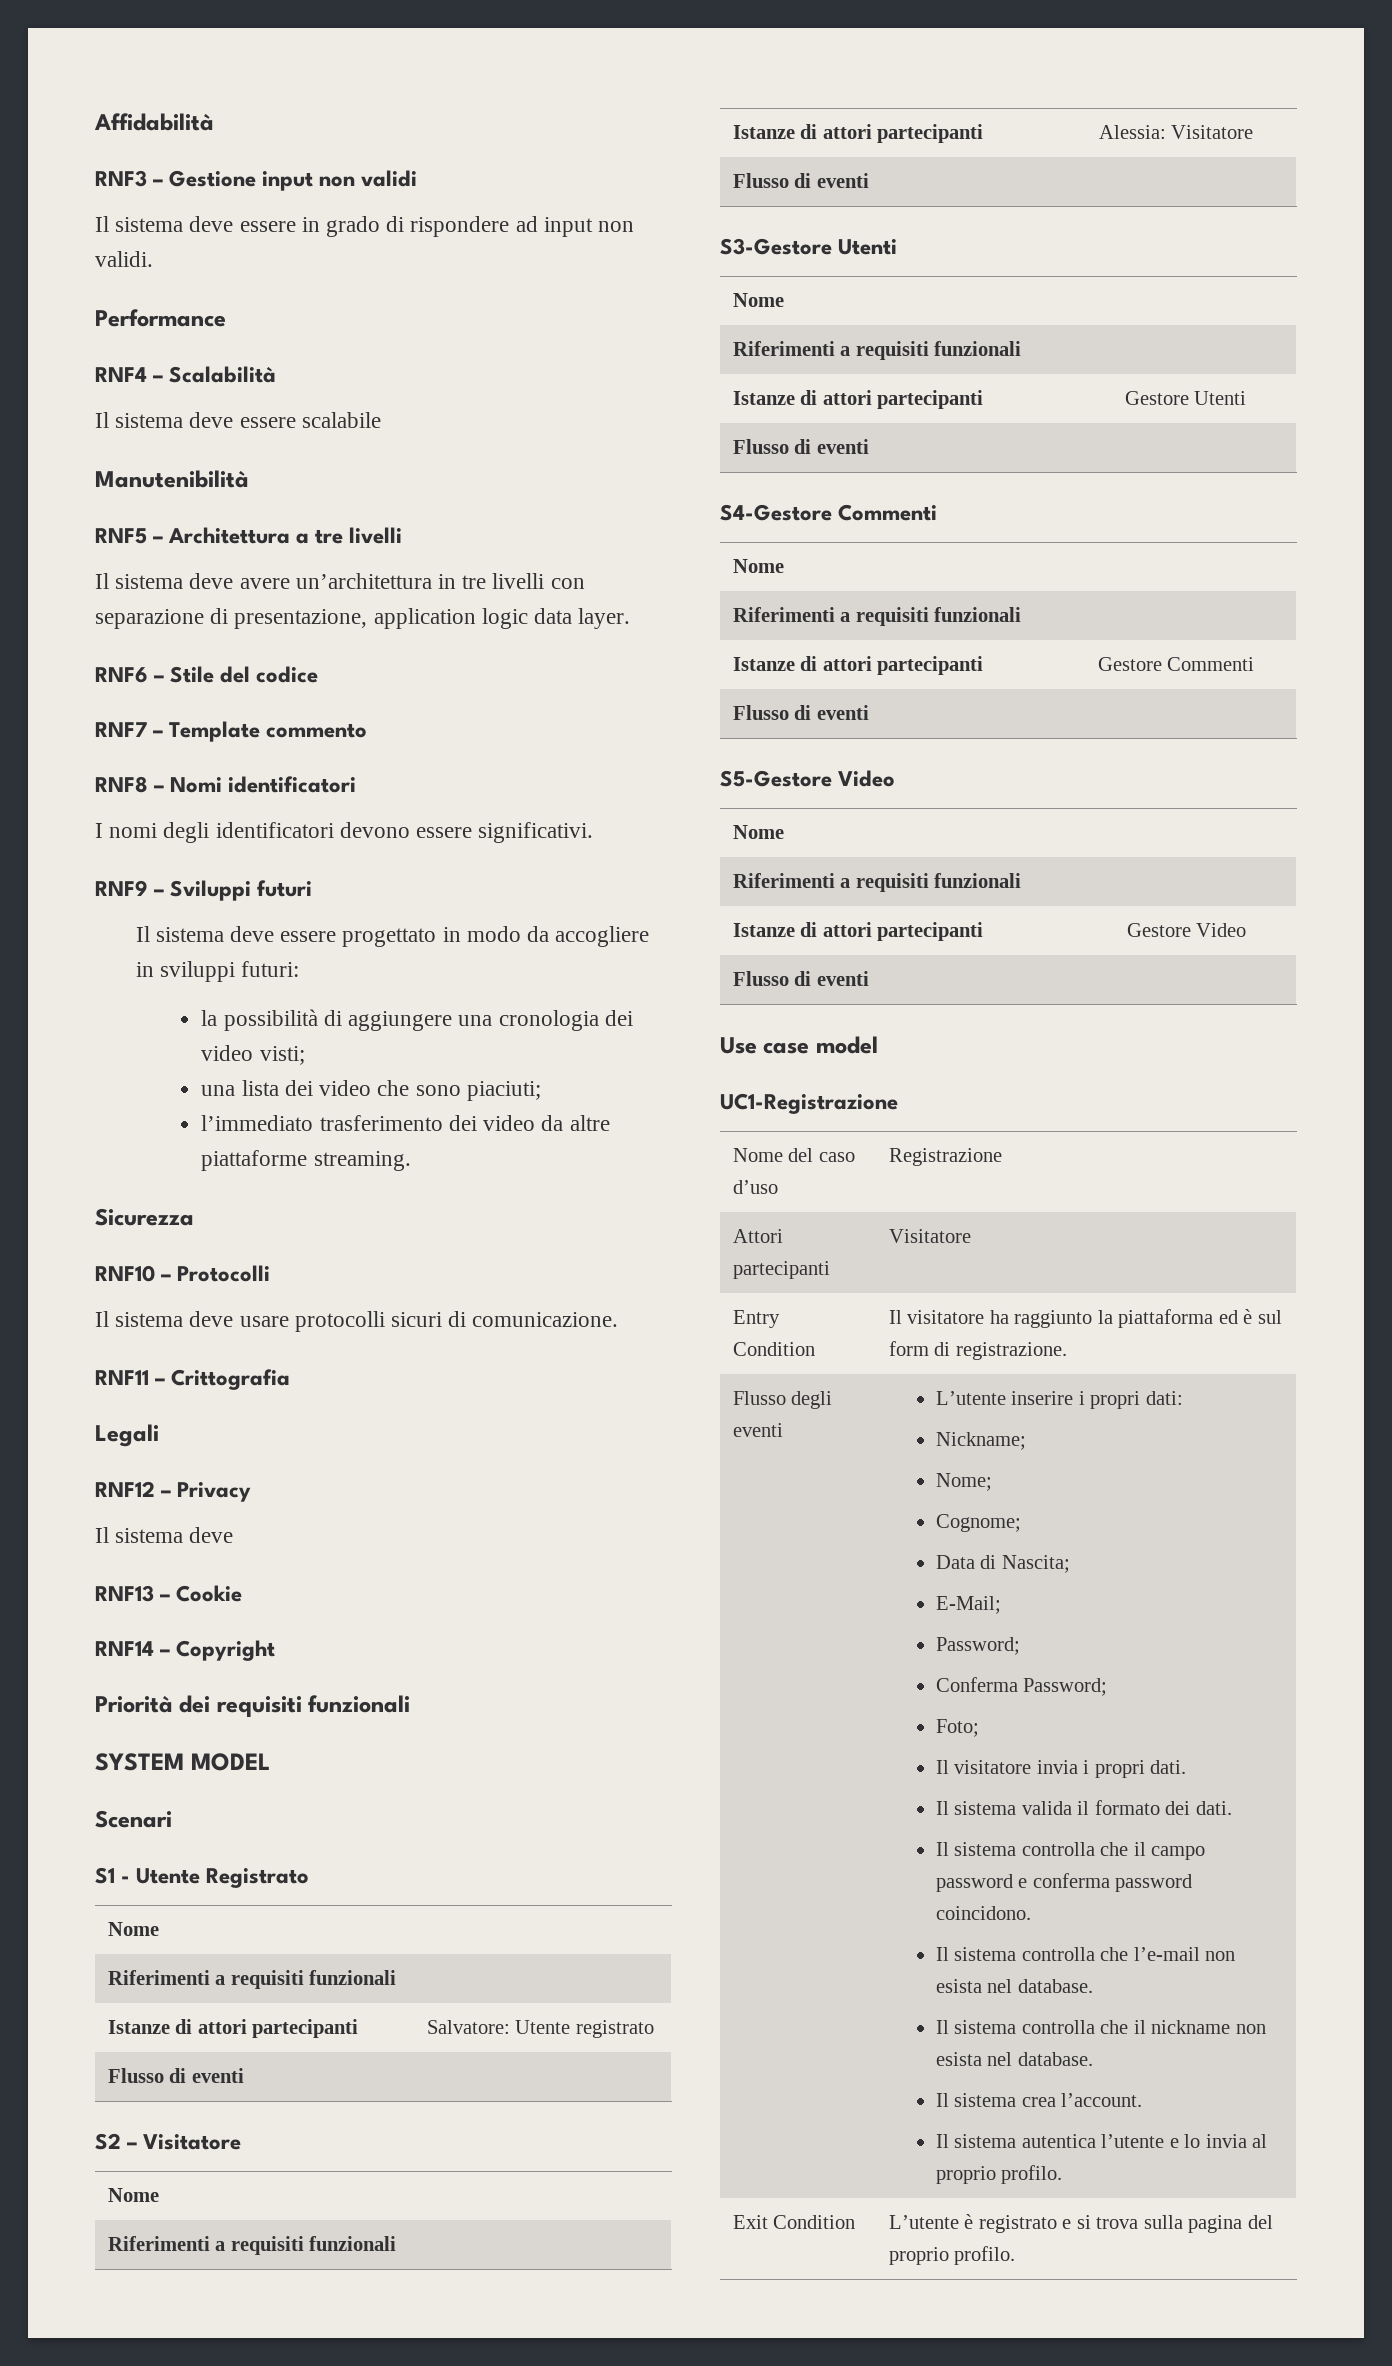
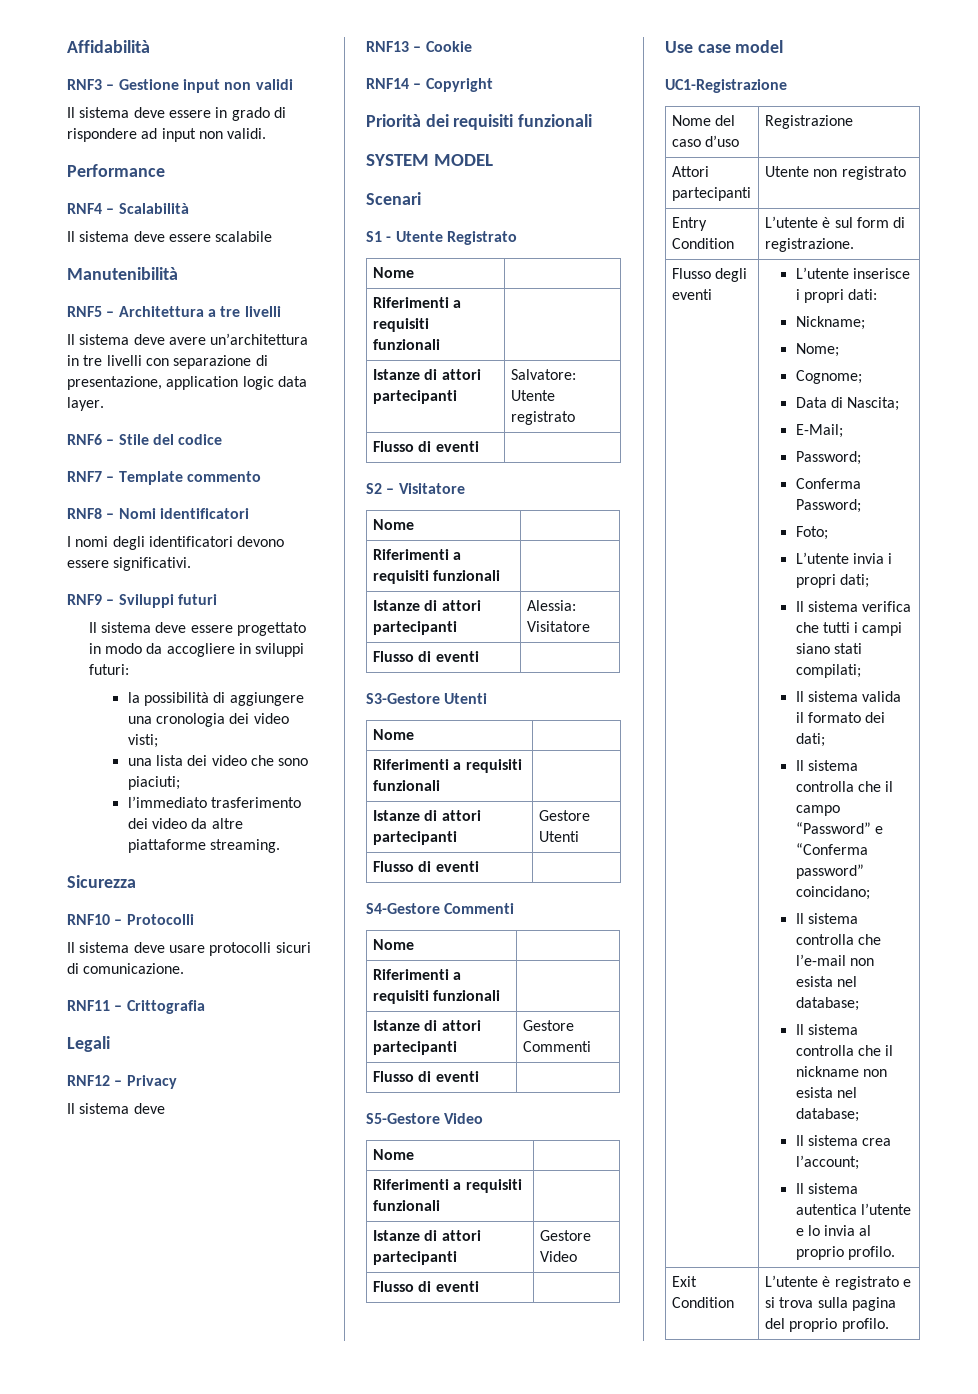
[888,1229,971,1243] Visitatore -> [764,166,906,180] Utente non registrato
[888,1309,1238,1328] Il visitatore ha raggiunto la piattaforma ed -> [764,216,818,228] L’utente
[1011,1391,1074,1405] inserire -> [852,268,910,279] inserisce
[935,1760,1032,1774] Il visitatore -> [795,552,849,564] L’utente
[1150,1760,1187,1774] dati. -> [839,574,869,588] [795,601,912,612] [795,622,903,636] [795,643,862,654] [795,664,861,678] dati; // Il sistema verifica che tutti i campi siano stati compilati;
[1195,1801,1232,1815] dati. -> [795,733,825,747] dati;
[935,1873,1193,1892] [935,1906,1031,1920] password e conferma password coincidono. -> [795,822,883,834] [795,843,868,855] [795,864,864,879] [795,886,870,900] “Password” e “Conferma password” coincidano;
[1017,1979,1093,1993] database. -> [795,997,859,1011] database;
[1017,2052,1093,2066] database. -> [795,1108,859,1122] database;
[1061,2093,1143,2107] l’account. -> [795,1155,859,1170] l’account;

